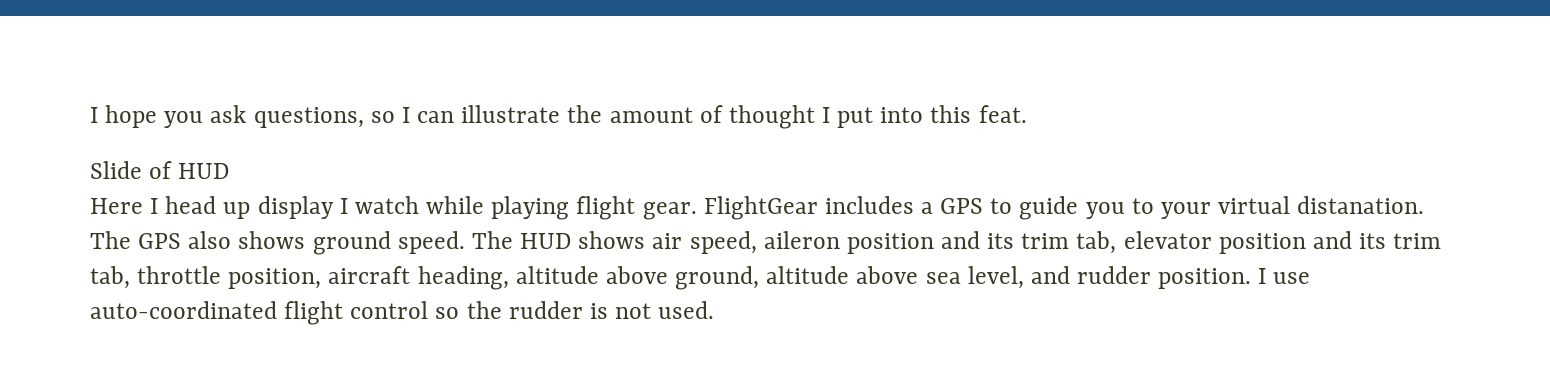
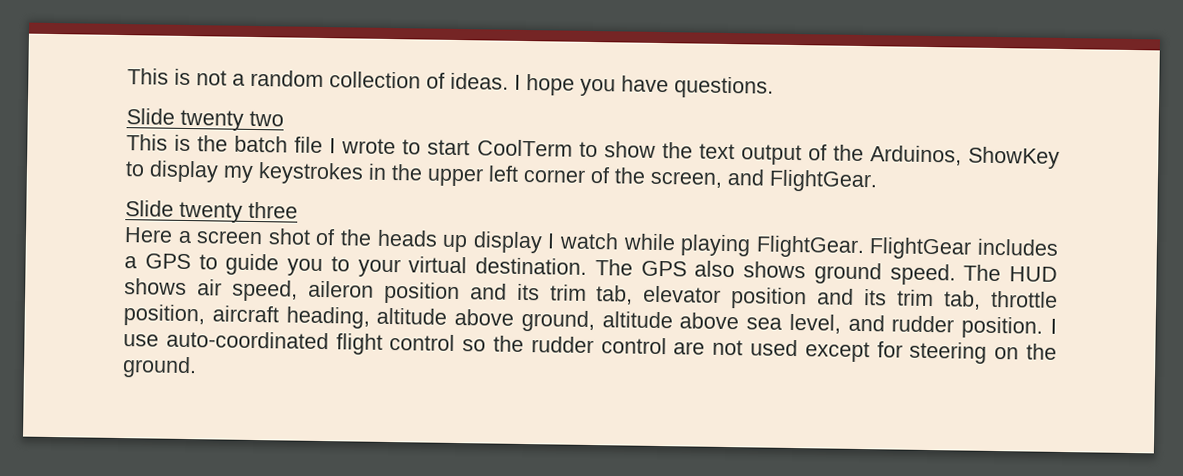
[90,105,1027,129] [90,161,230,179] [90,196,217,214] I hope you ask questions, so I can illustrate the amount of thought I put into this feat. // Slide of HUD // Here I head -> [127,68,774,99] [126,108,284,131] [126,134,1060,169] [125,160,878,193] [125,200,298,223] [124,227,438,247] This is not a random collection of ideas. I hope you have questions. // Slide twenty two // This is the batch file I wrote to start CoolTerm to show the text output of the Arduinos, ShowKey to display my keystrokes in the upper left corner of the screen, and FlightGear. // Slide twenty three // Here a screen shot of the heads
[576,196,697,220] flight gear. -> [755,235,865,259] FlightGear.
[1297,196,1425,214] distanation. -> [475,257,587,275] destination.
[589,301,715,319] is not used. -> [600,337,1057,364] [122,356,197,379] control are not used except for steering on the ground.

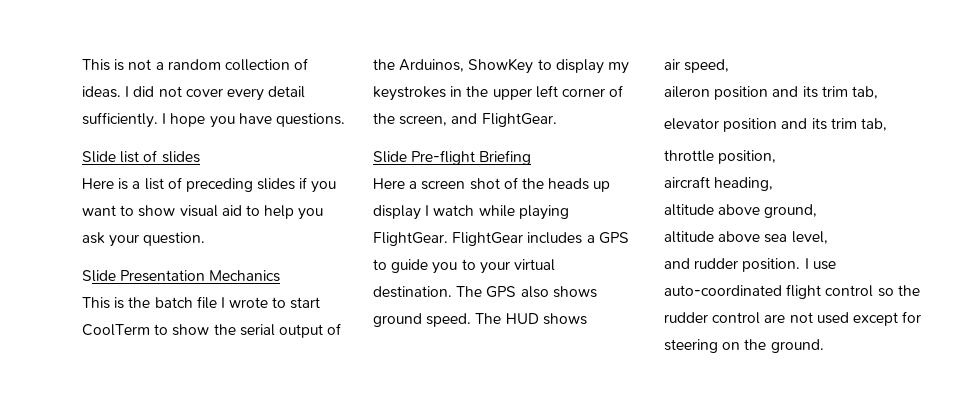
(521, 82) none -> [133,86,306,101] [82,112,167,128] did not cover every detail sufficiently. I
[180,109,284,131] twenty two -> [120,150,200,163] [82,177,337,193] [82,205,324,220] [82,232,206,247] [82,270,281,282] list of slides // Here is a list of preceding slides if you want to show visual aid to help you ask your question. // Slide Presentation Mechanics
[698,143,735,160] text -> [239,324,275,336] serial
[179,201,298,223] twenty three -> [411,150,532,165] Pre-flight Briefing
(187, 286) none -> (587, 319) //
(298, 290) none -> (730, 66) //
(634, 295) none -> (878, 92) //
(982, 300) none -> (887, 124) //
(205, 315) none -> (777, 157) //
(370, 317) none -> (774, 184) //
(595, 321) none -> (818, 211) //
(841, 323) none -> (828, 237) //

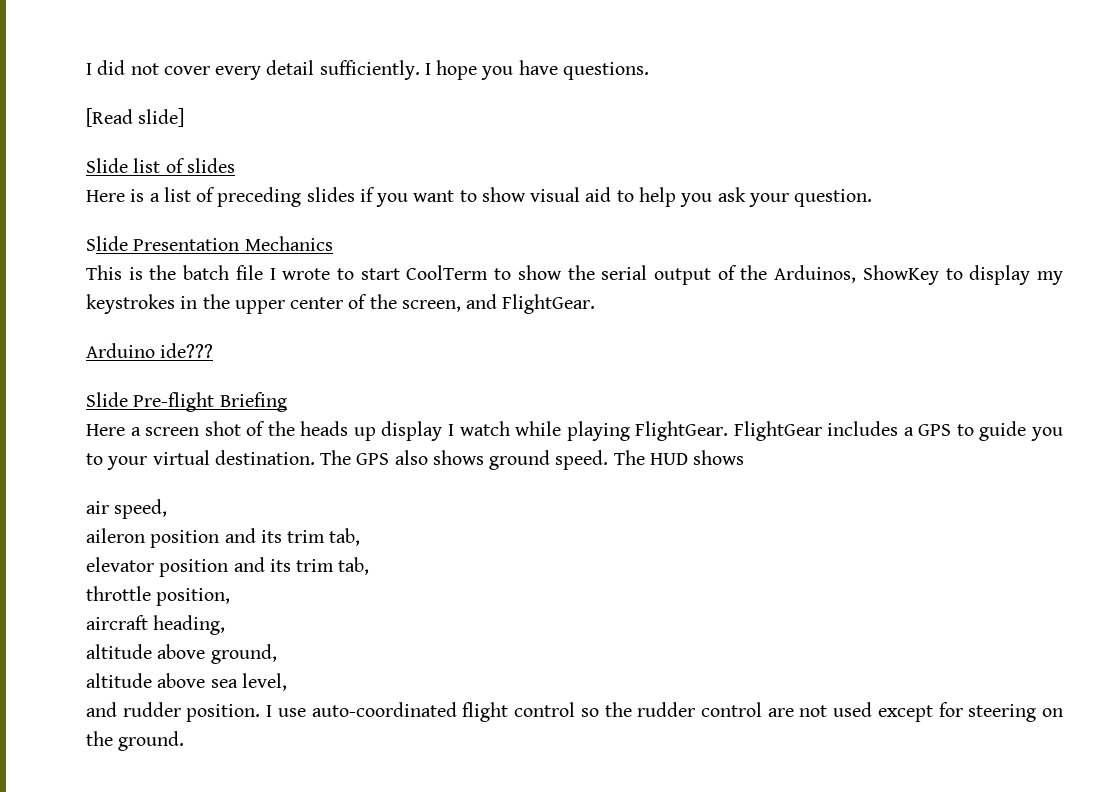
[82,58,309,71] [82,86,121,98] This is not a random collection of ideas. -> (86, 69) none
(345, 120) none -> [86,108,185,127] // [Read slide]
[535,85,605,98] left corner -> [290,297,344,309] center
(557, 120) none -> [86,343,214,358] // Arduino ide???

